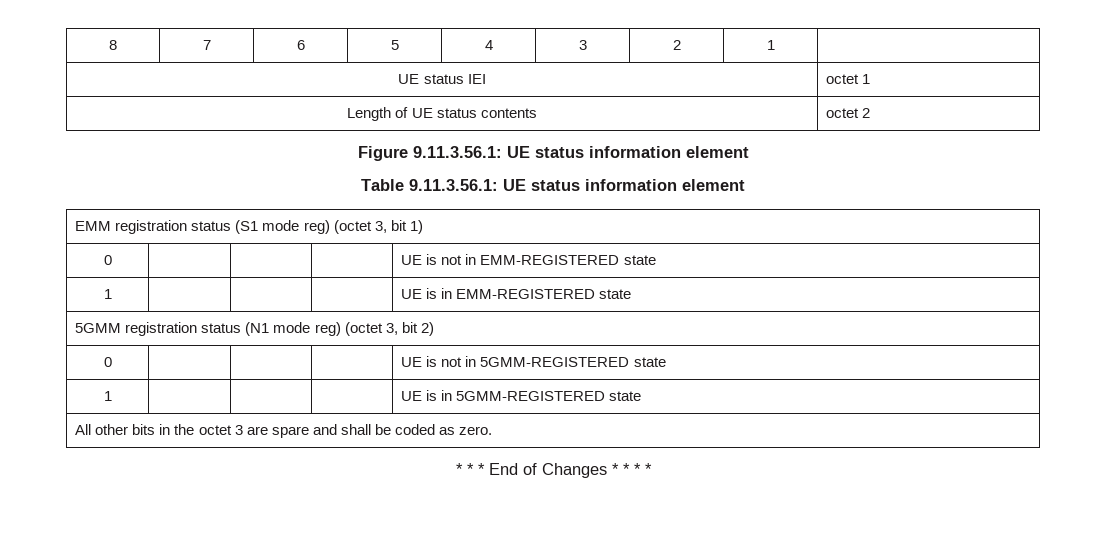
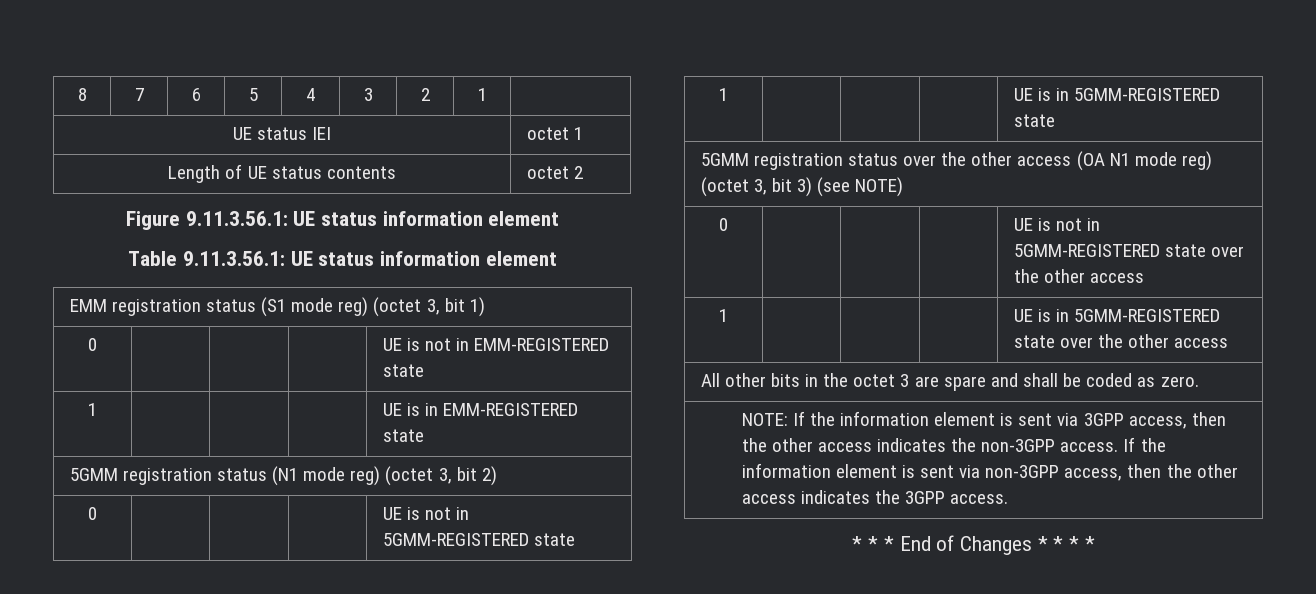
(642, 396) none -> [700,151,1212,171] [700,177,904,197] [719,218,728,231] [1013,218,1101,231] [1013,244,1244,257] [1013,269,1144,283] [719,309,728,322] [1013,309,1221,322] [1013,334,1229,348] // 5GMM registration status over the other access (OA N1 mode reg) (octet 3, bit 3) (see NOTE) // 0 | | | | UE is not in 5GMM-REGISTERED state over the other access // 1 | | | | UE is in 5GMM-REGISTERED state over the other access
(492, 430) none -> [741,411,1226,429] [741,437,1166,452] [741,463,1238,481] [741,490,1009,504] // NOTE: If the information element is sent via 3GPP access, then the other access indicates the non-3GPP access. If the information element is sent via non-3GPP access, then the other access indicates the 3GPP access.

